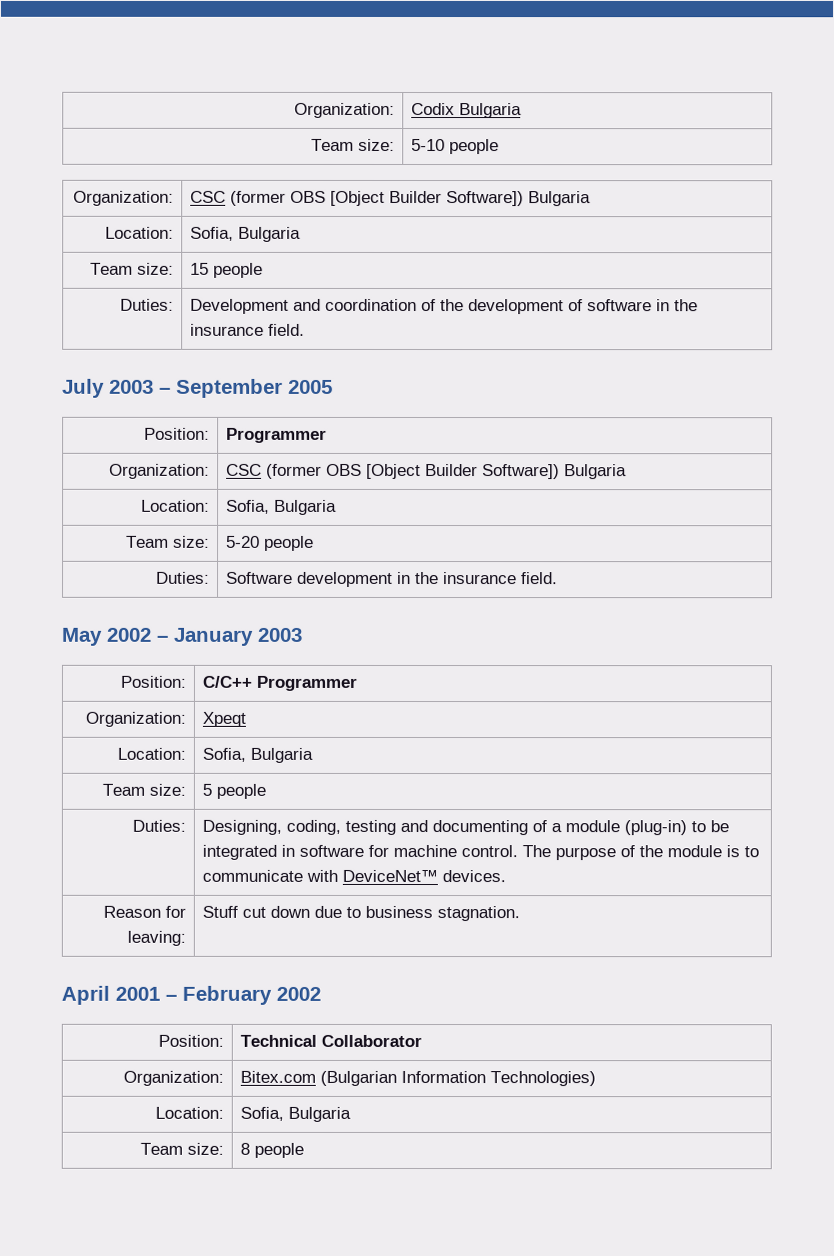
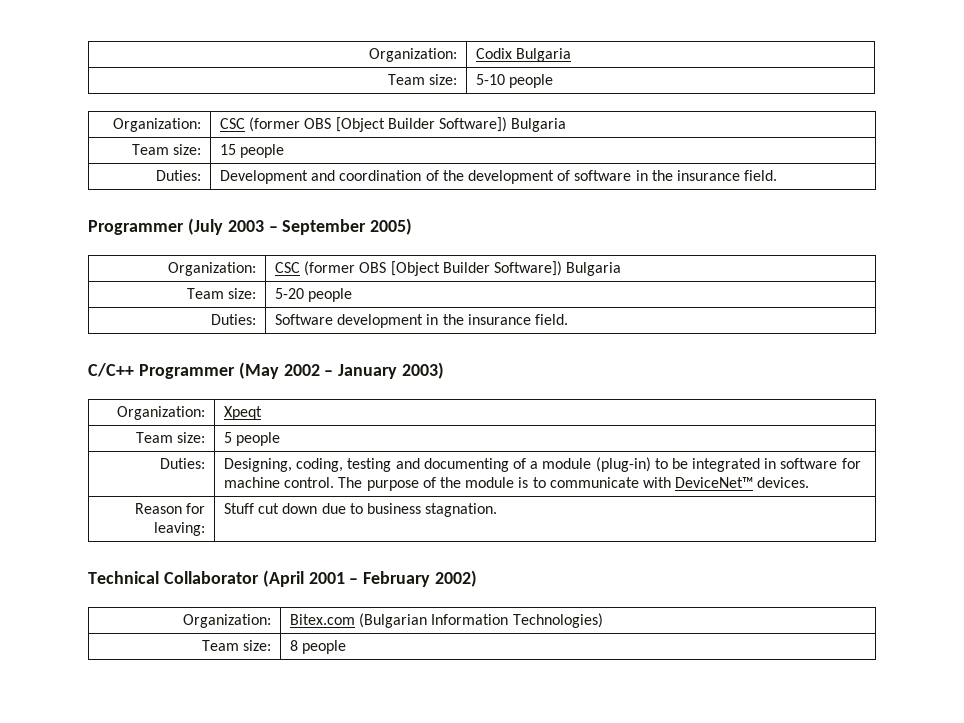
[104,226,174,239] [190,226,302,242] // Location: | Sofia, Bulgaria -> (567, 125) none
[62,378,105,398] July -> [88,218,223,235] Programmer (July
[288,379,333,394] [143,427,210,440] [226,427,328,443] [108,463,210,479] [226,463,628,480] [140,499,210,512] [226,499,338,515] 2005 // Position: | Programmer // Organization: | CSC (former OBS [Object Builder Software]) Bulgaria // Location: | Sofia, Bulgaria -> [370,218,413,235] [167,262,256,276] [275,261,622,276] 2005) // Organization: | CSC (former OBS [Object Builder Software]) Bulgaria
[61,627,303,646] [119,675,186,688] [202,675,358,691] May 2002 – January 2003 // Position: | C/C++ Programmer -> [88,362,445,379] C/C++ Programmer (May 2002 – January 2003)
[116,747,186,760] [202,747,314,763] // Location: | Sofia, Bulgaria -> (263, 413) none
[61,985,321,1005] [157,1034,224,1047] [240,1034,423,1048] April 2001 – February 2002 // Position: | Technical Collaborator -> [88,570,478,587] Technical Collaborator (April 2001 – February 2002)
[154,1106,224,1119] [240,1106,352,1122] // Location: | Sofia, Bulgaria -> (603, 620) none

